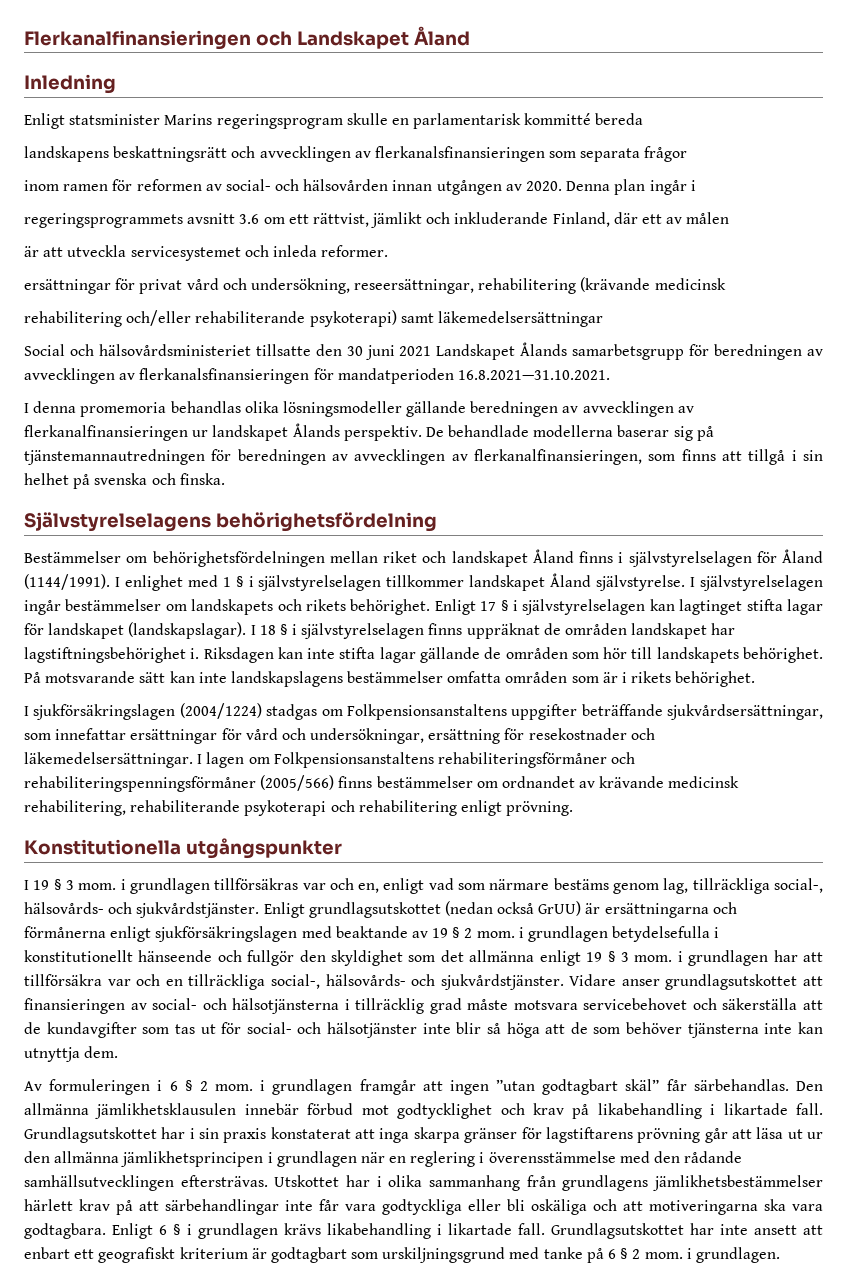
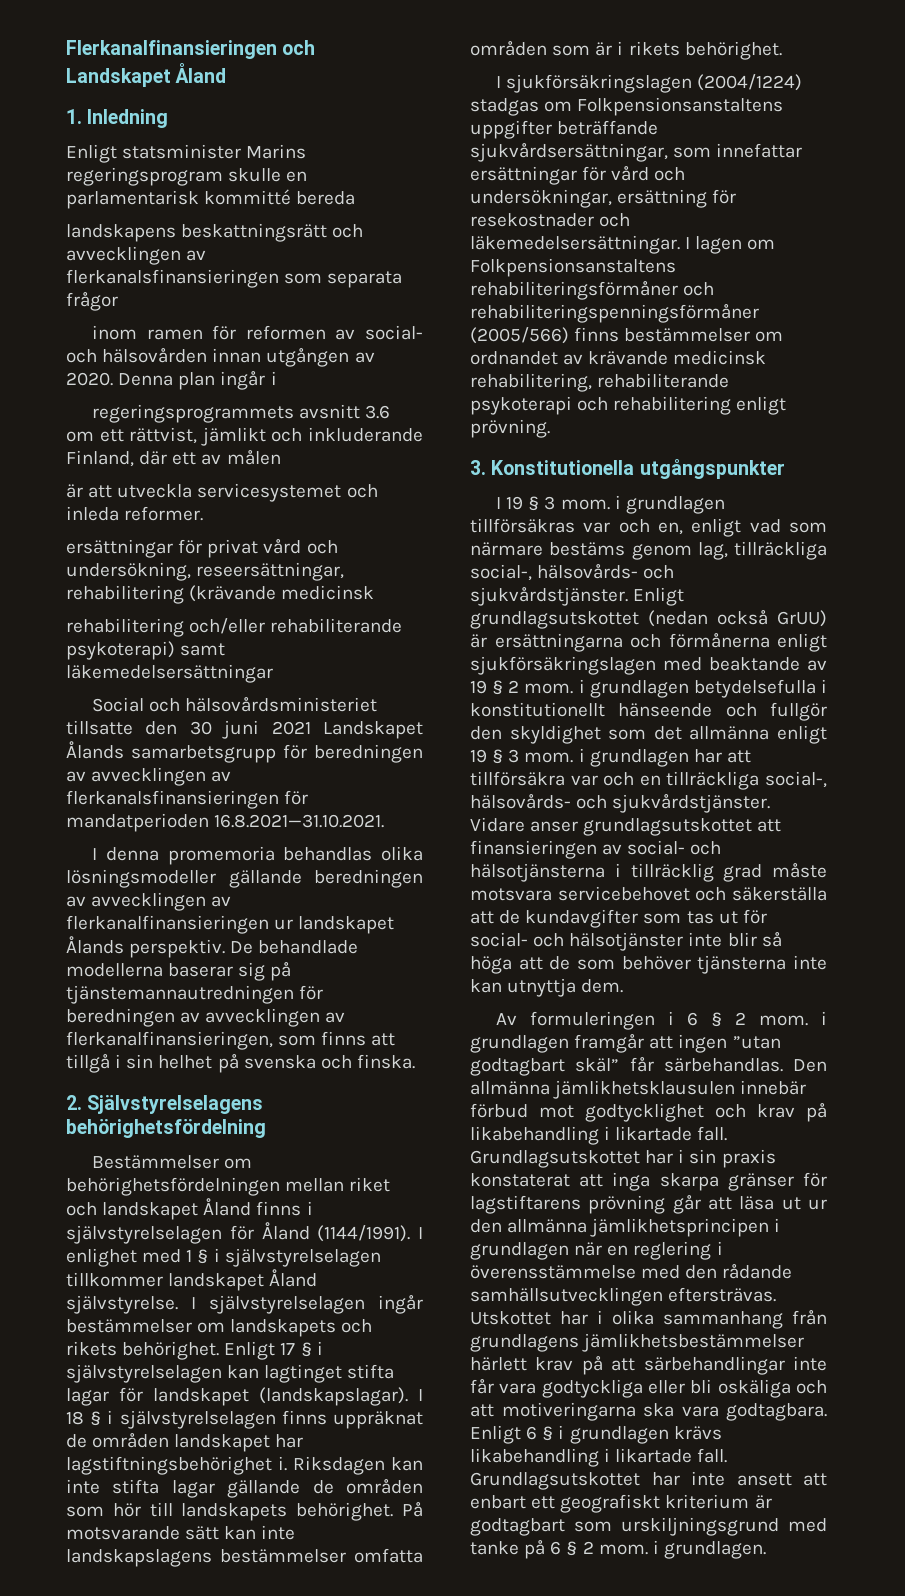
(470, 36) none -> [66,109,82,124] 1.
(225, 479) none -> [66,1095,82,1110] 2.
(574, 808) none -> [470,460,486,475] 3.

